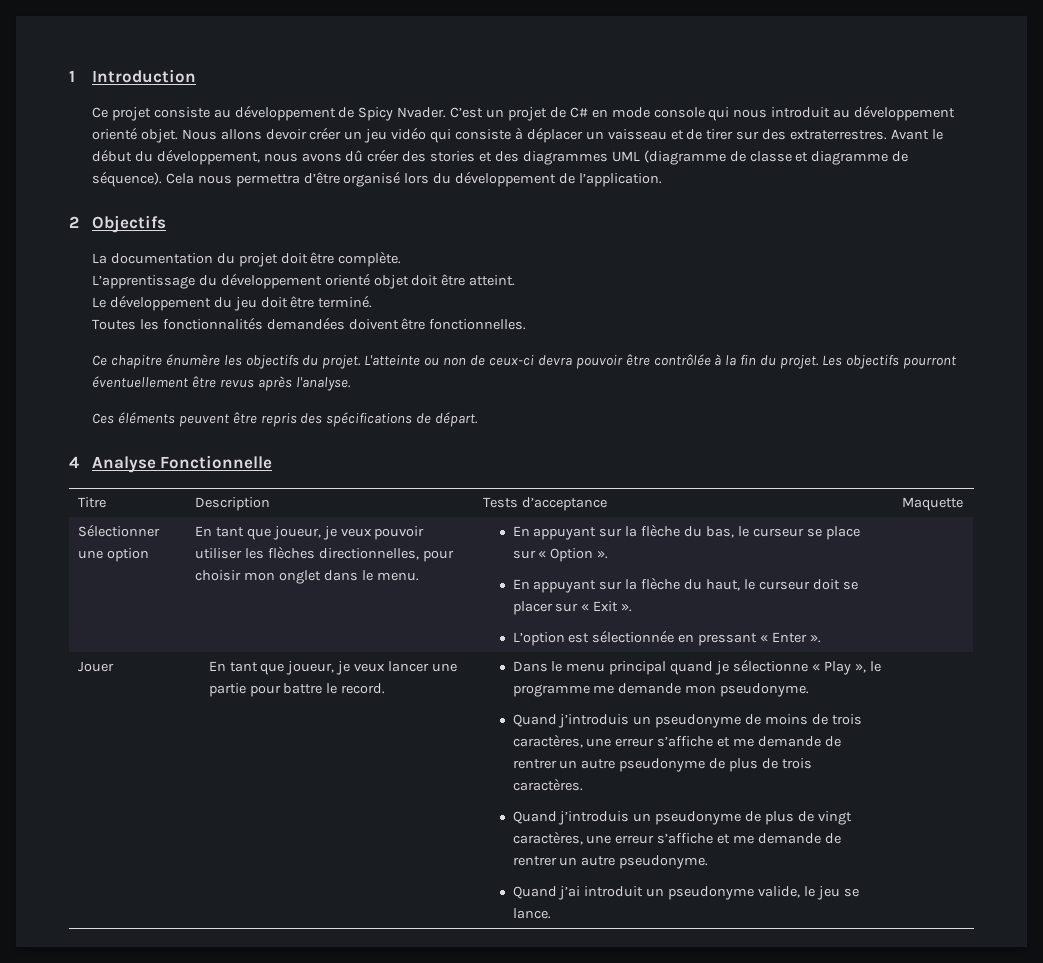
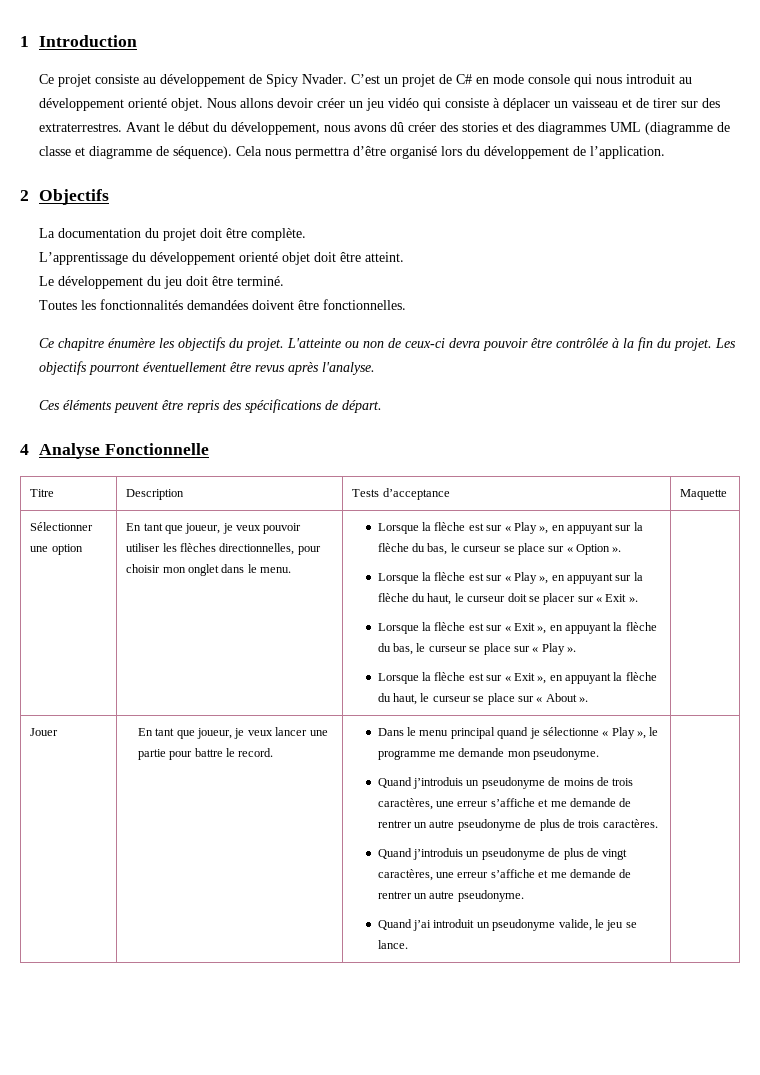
[512,526,530,536] En -> [377,522,565,534] Lorsque la flèche est sur « Play », en
[512,579,530,589] En -> [377,572,565,584] Lorsque la flèche est sur « Play », en
[512,630,808,646] L’option est sélectionnée en pressant « Enter -> [377,622,657,634] [377,643,577,655] [377,672,657,684] [377,693,577,705] Lorsque la flèche est sur « Exit », en appuyant la flèche du bas, le curseur se place sur « Play ». // Lorsque la flèche est sur « Exit », en appuyant la flèche du haut, le curseur se place sur « About

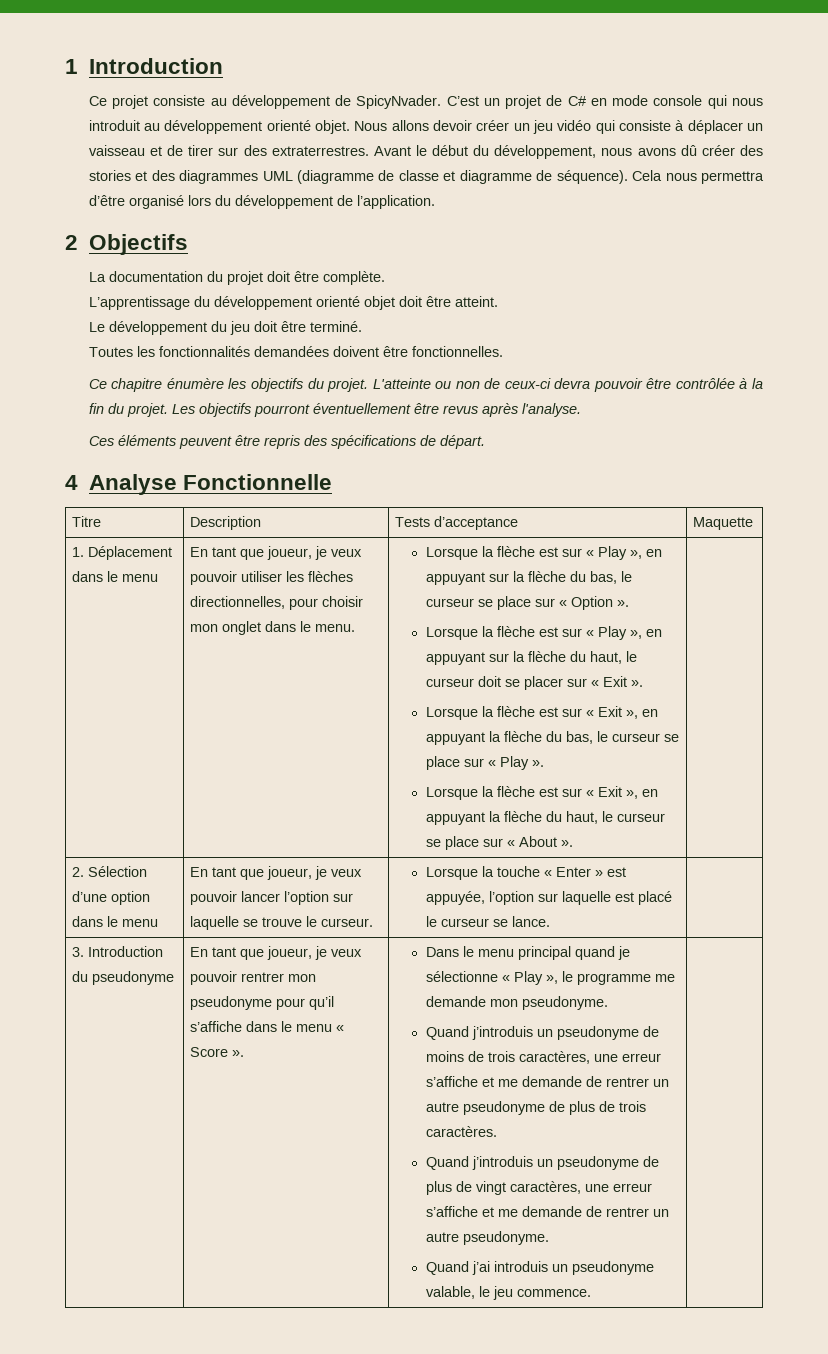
[266,74,348,87] Spicy Nvader. -> [356,95,442,109] SpicyNvader.
[30,522,94,531] [30,544,83,555] Sélectionner une option -> [72,546,173,560] [72,571,159,582] 1. Déplacement dans le menu
[30,728,59,736] [137,727,328,739] [137,748,274,760] Jouer | En tant que joueur, je veux lancer une partie pour battre le record. -> [72,866,148,877] [72,891,151,905] [72,916,159,927] [190,866,363,880] [190,891,354,905] [190,916,374,930] [425,866,626,880] [425,891,672,905] [425,916,550,927] [72,946,164,957] [72,971,175,985] [190,946,363,960] [190,971,317,985] [190,996,335,1010] [190,1021,345,1032] [190,1047,245,1057] 2. Sélection d’une option dans le menu | En tant que joueur, je veux pouvoir lancer l’option sur laquelle se trouve le curseur. | Lorsque la touche « Enter » est appuyée, l’option sur laquelle est placé le curseur se lance. | // 3. Introduction du pseudonyme | En tant que joueur, je veux pouvoir rentrer mon pseudonyme pour qu’il s’affiche dans le menu « Score ».
[433,919,592,931] introduit un pseudonyme valide, -> [493,1261,654,1275] [425,1286,475,1299] introduis un pseudonyme valable,
[625,922,637,928] [377,940,408,949] se lance. -> [516,1289,591,1297] commence.

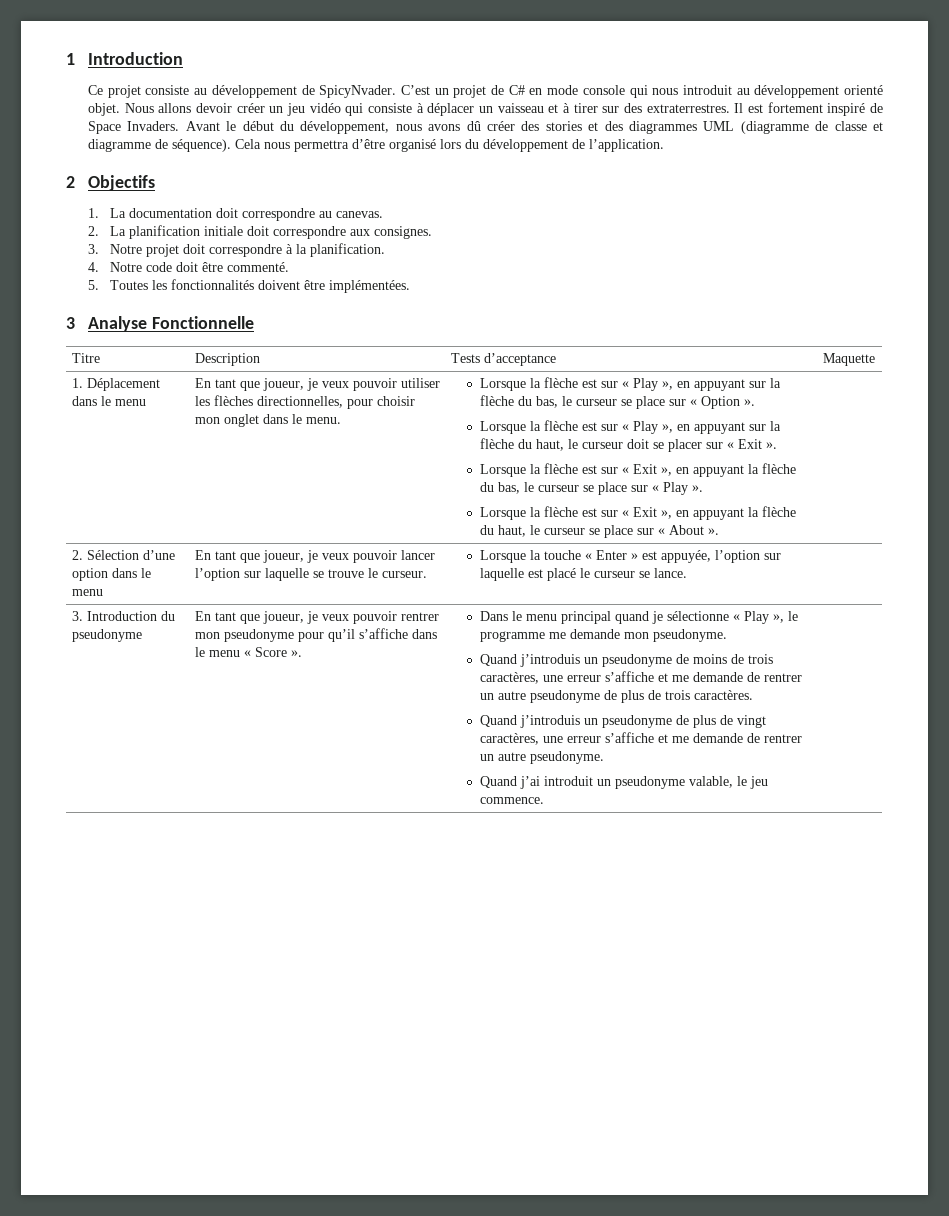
[167,145,184,156] de -> [563,103,571,113] à
(369, 151) none -> [734,102,883,116] [88,121,180,134] Il est fortement inspiré de Space Invaders.
(188, 244) none -> [88,208,100,218] 1.
[206,271,385,285] [88,296,498,310] [88,321,362,335] du projet doit être complète. // L’apprentissage du développement orienté objet doit être atteint. // Le développement du jeu doit être terminé. // -> [216,208,384,221] [88,225,433,239] [88,243,386,257] [88,262,290,272] [88,280,100,290] doit correspondre au canevas. // 2. La planification initiale doit correspondre aux consignes. // 3. Notre projet doit correspondre à la planification. // 4. Notre code doit être commenté. // 5.
[253,346,329,357] demandées -> (255, 284) none
[411,346,503,357] [88,378,763,392] [88,403,581,417] [88,435,485,449] [65,475,78,490] fonctionnelles. // Ce chapitre énumère les objectifs du projet. L'atteinte ou non de ceux-ci devra pouvoir être contrôlée à la fin du projet. Les objectifs pourront éventuellement être revus après l'analyse. // Ces éléments peuvent être repris des spécifications de départ. // 4 -> [329,280,411,293] [66,317,75,329] implémentées. // 3
[493,1261,548,1272] introduis -> [543,776,593,786] introduit

